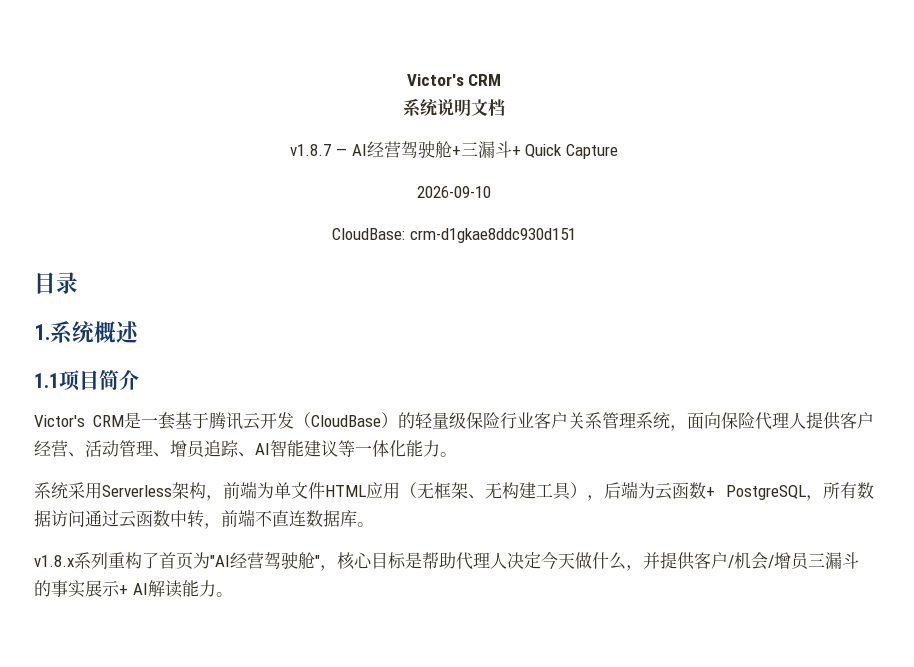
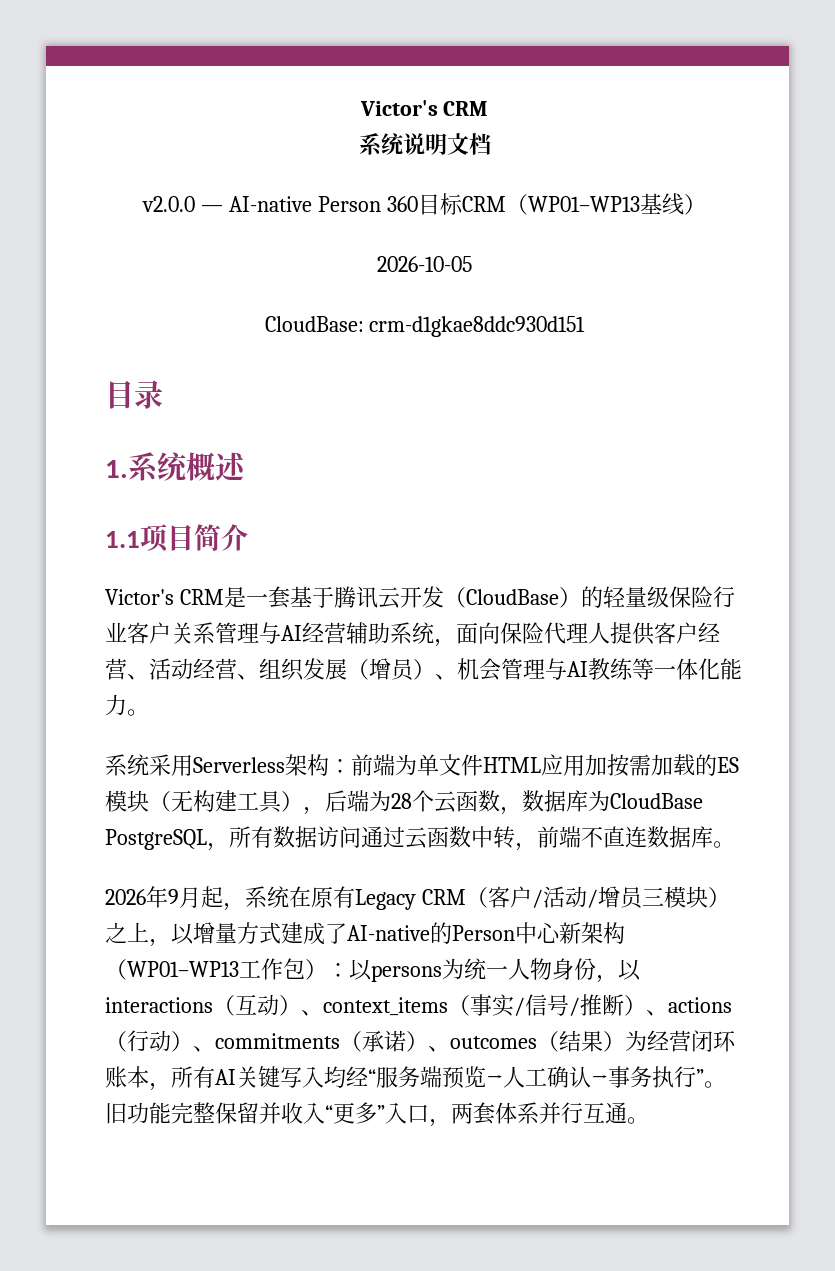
[290,141,618,159] [417,186,491,198] v1.8.7 — AI经营驾驶舱+三漏斗+ Quick Capture // 2026-09-10 -> [142,193,706,215] [377,256,472,272] v2.0.0 — AI-native Person 360目标CRM（WP01–WP13基线） // 2026-10-05
(636, 420) none -> [259,622,390,644] 与AI经营辅助
[119,440,338,458] 管理、增员追踪、AI智能建议 -> [193,658,633,681] 经营、组织发展（增员）、机会管理与AI教练
[206,495,223,501] ， -> [329,759,351,773] ：
[400,482,485,499] （无框架、 -> [585,754,739,777] [105,790,171,812] 加按需加载的ES模块（
[655,482,715,500] 云函数+ -> [391,790,703,815] 28个云函数，数据库为CloudBase
[34,551,695,571] v1.8.x系列重构了首页为"AI经营驾驶舱"，核心目标是帮助代理人决定今天做什么，并提供 -> [105,886,488,911] 2026年9月起，系统在原有Legacy CRM（
[734,552,768,570] 机会 -> [542,886,587,908] 活动
[825,552,859,569] [34,580,216,598] 漏斗的事实展示+ AI解读能力 -> [663,886,730,908] [105,922,625,947] [105,958,641,983] [105,994,732,1017] [105,1030,736,1052] [105,1066,726,1091] [105,1102,627,1127] 模块）之上，以增量方式建成了AI-native的Person中心新架构（WP01–WP13工作包）：以persons为统一人物身份，以interactions（互动）、context_items（事实/信号/推断）、actions（行动）、commitments（承诺）、outcomes（结果）为经营闭环账本，所有AI关键写入均经“服务端预览→人工确认→事务执行”。旧功能完整保留并收入“更多”入口，两套体系并行互通

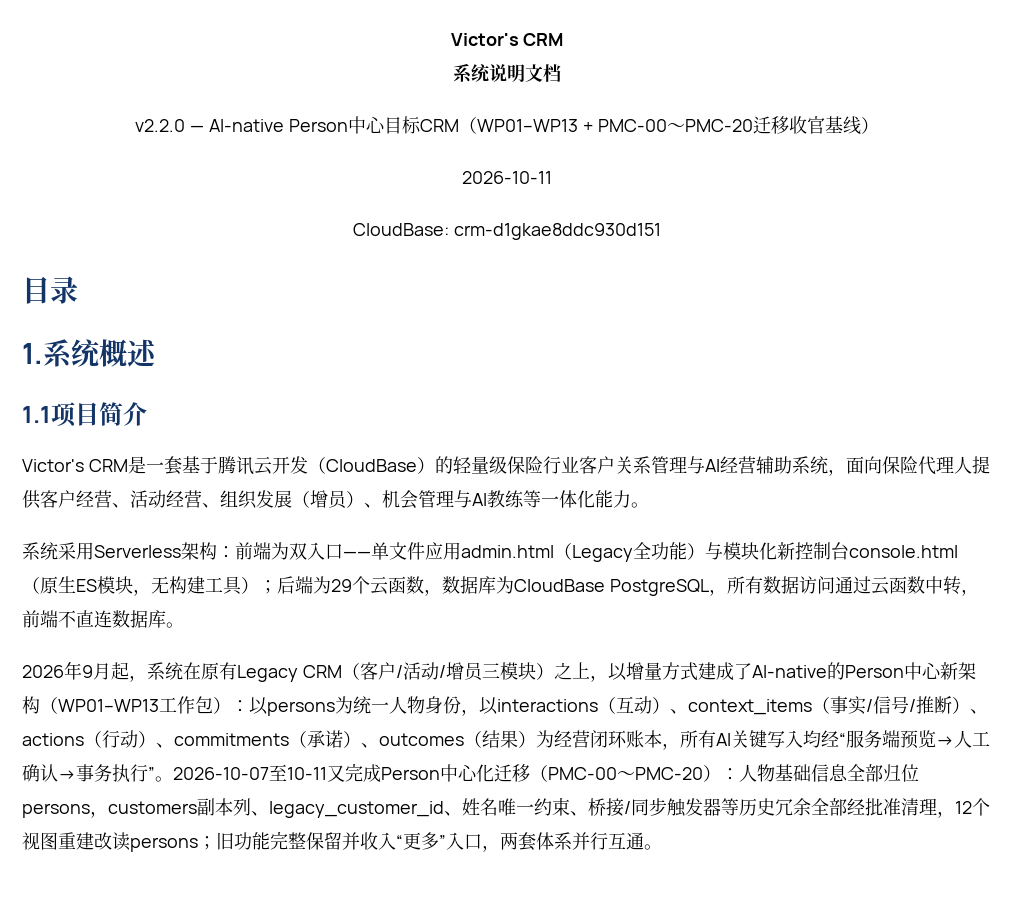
[142,196,196,212] v2.0.0 -> [135,119,186,132] v2.2.0
[386,196,418,212] 360 -> [347,116,385,134] 中心
(640, 204) none -> [582,116,825,134] + PMC-00～PMC-20迁移收官
[377,256,472,272] 2026-10-05 -> [462,171,552,184] 2026-10-11
[417,754,717,777] 单文件HTML应用加按需加载的 -> [289,542,958,562] [22,576,76,594] 双入口——单文件应用admin.html（Legacy全功能）与模块化新控制台console.html（原生
[149,791,171,812] （ -> [133,589,151,596] ，
[303,790,412,815] ，后端为28 -> [259,576,352,594] ；后端为29
(726, 1084) none -> [173,763,919,782] [22,798,990,818] [22,832,216,852] 2026-10-07至10-11又完成Person中心化迁移（PMC-00～PMC-20）：人物基础信息全部归位persons，customers副本列、legacy_customer_id、姓名唯一约束、桥接/同步触发器等历史冗余全部经批准清理，12个视图重建改读persons；

